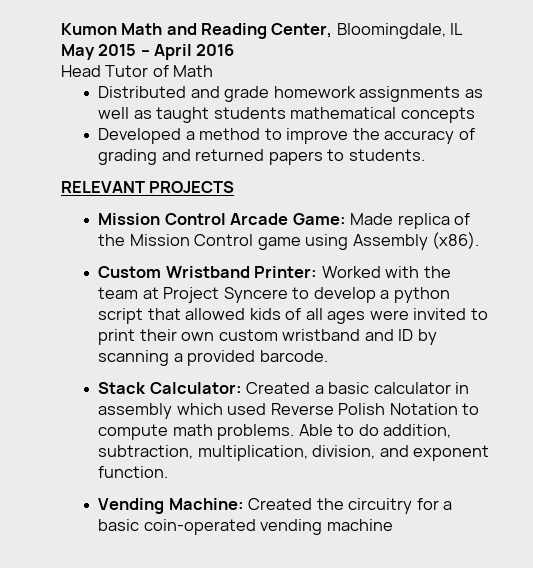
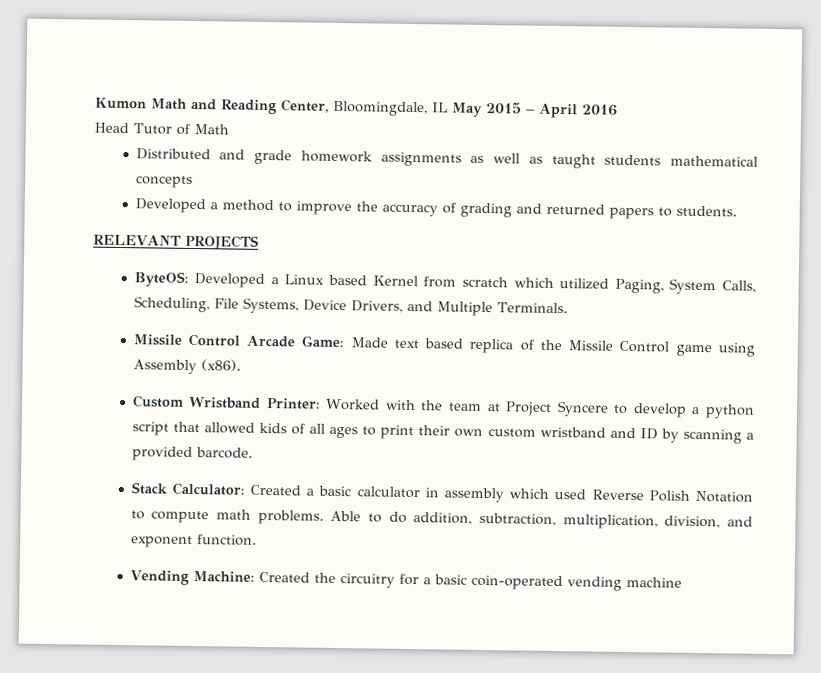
[98,213,161,225] Mission -> [133,271,756,295] [133,296,568,317] [132,334,183,346] ByteOS: Developed a Linux based Kernel from scratch which utilized Paging, System Calls, Scheduling, File Systems, Device Drivers, and Multiple Terminals. // Missile
(394, 219) none -> [393,338,464,349] text based
[129,234,190,246] Mission -> [568,340,614,351] Missile
[369,308,467,320] were invited -> (359, 432) none

